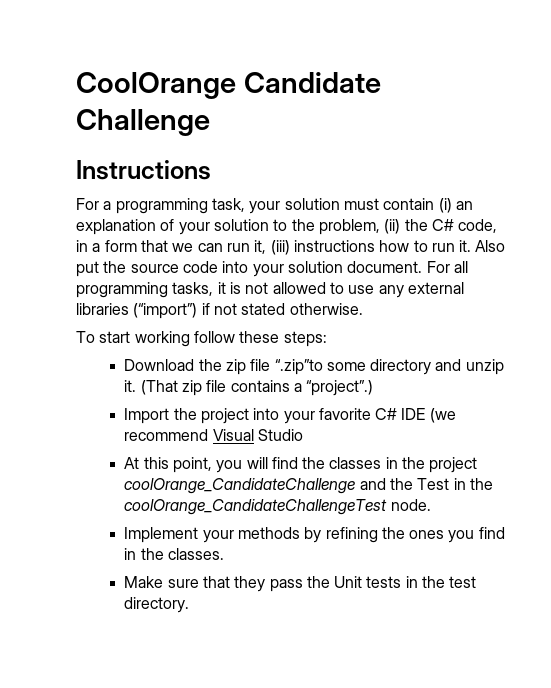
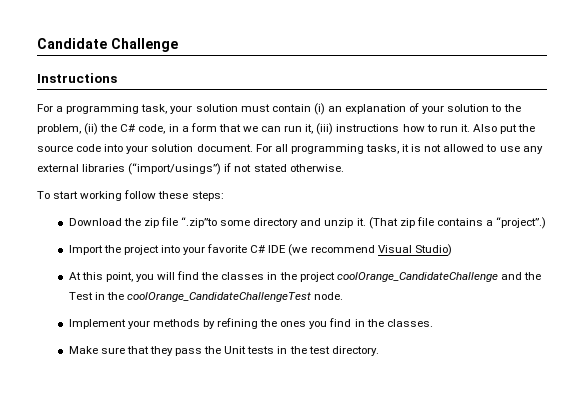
[76,72,236,99] CoolOrange -> (37, 43) none
[133,303,198,319] (“import”) -> [128,163,222,175] (“import/usings”)
[257,429,303,441] Studio -> [414,244,452,256] Studio)

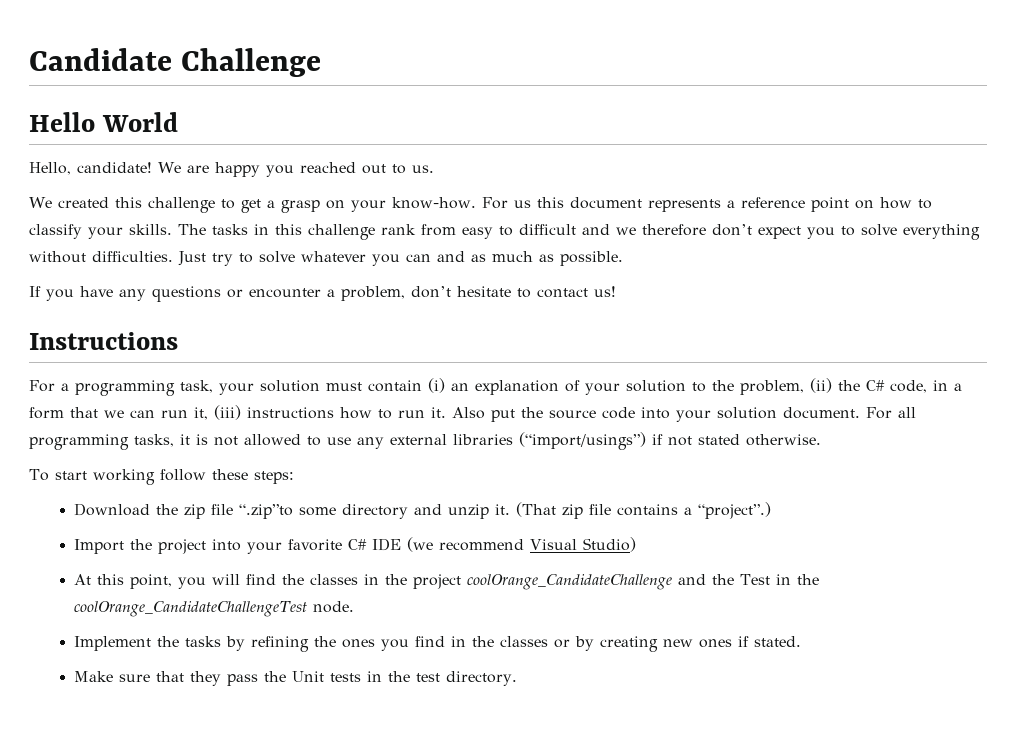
(178, 45) none -> [29,112,179,132] [29,162,434,177] [29,197,932,213] [29,224,980,240] [29,251,623,266] [29,286,616,302] // Hello World // Hello, candidate! We are happy you reached out to us. // We created this challenge to get a grasp on your know-how. For us this document represents a reference point on how to classify your skills. The tasks in this challenge rank from easy to difficult and we therefore don’t expect you to solve everything without difficulties. Just try to solve whatever you can and as much as possible. // If you have any questions or encounter a problem, don’t hesitate to contact us!
[127,319,200,329] your methods -> [156,636,221,647] the tasks
[386,319,433,327] classes. -> [499,636,801,652] classes or by creating new ones if stated.

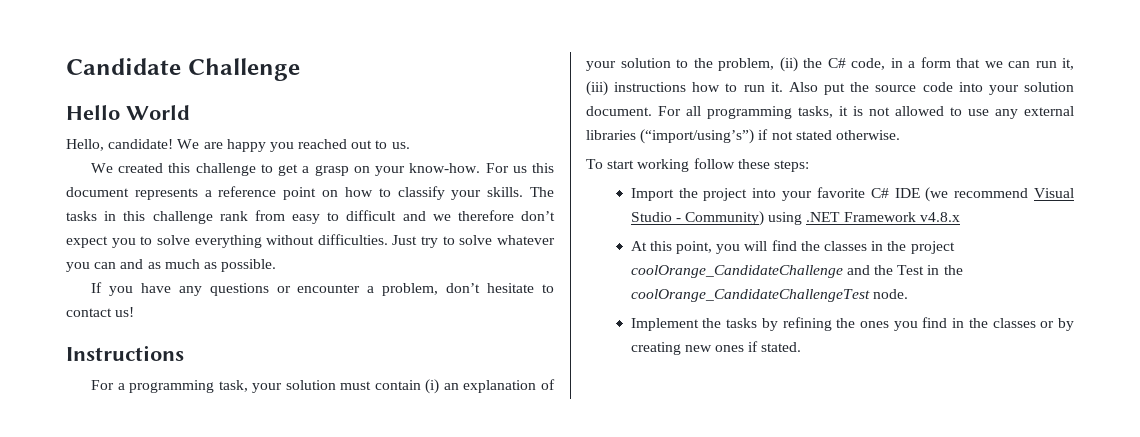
[519,432,646,450] (“import/usings”) -> [640,129,755,144] (“import/using’s”)
[73,502,771,519] // Download the zip file “.zip”to some directory and unzip it. (That zip file contains a “project”.) -> (809, 166) none
[582,537,636,552] Studio) -> [630,211,960,226] Studio - Community) using .NET Framework v4.8.x
[73,671,517,686] // Make sure that they pass the Unit tests in the test directory. -> (802, 347) none

